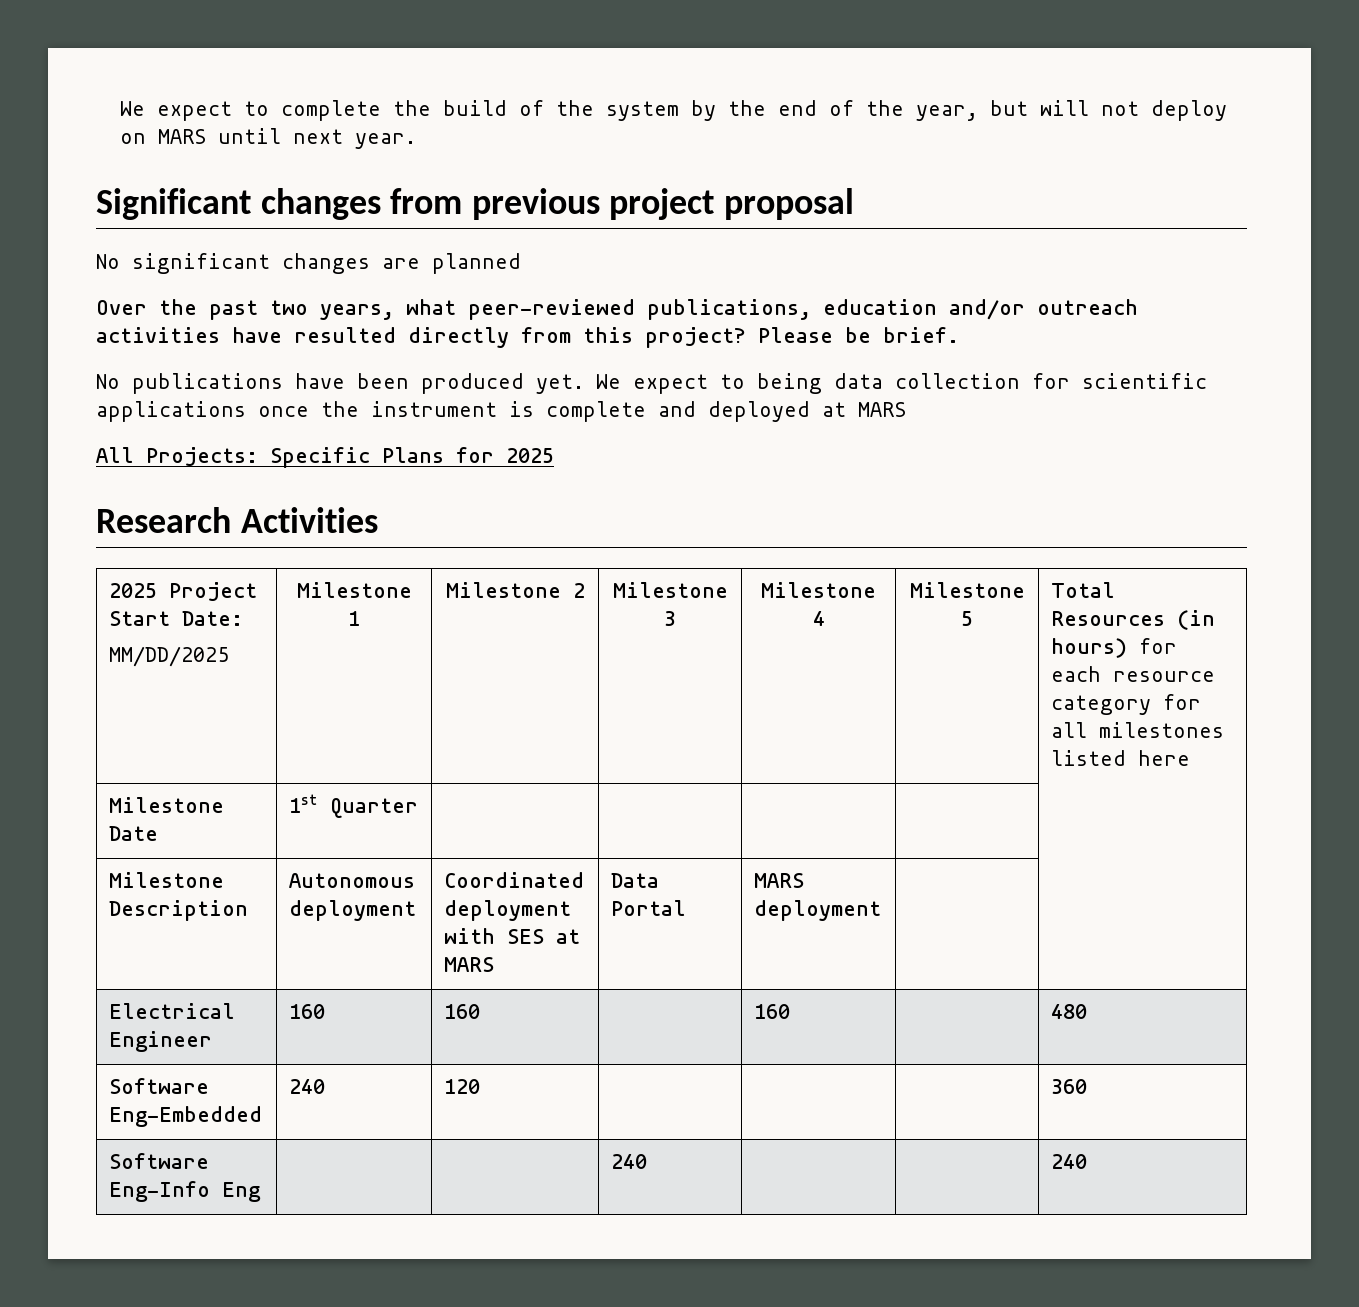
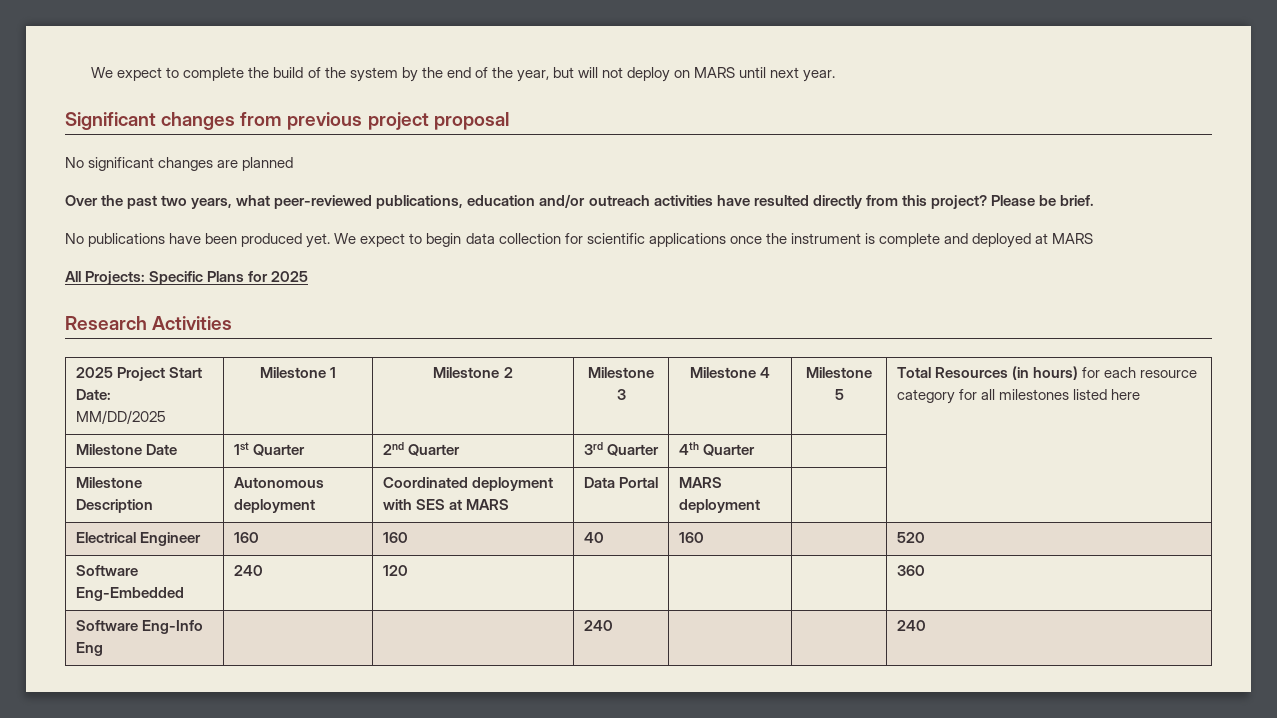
[757,373,822,394] being -> [426,233,462,247] begin
(419, 808) | | -> [382,442,460,456] [583,442,659,456] [678,442,755,456] 2nd Quarter | 3rd Quarter | 4th Quarter
[754,1004,791,1019] [1051,1004,1088,1019] | 160 | | 480 -> [583,532,604,543] [678,532,704,543] [896,532,925,543] 40 | 160 | | 520

